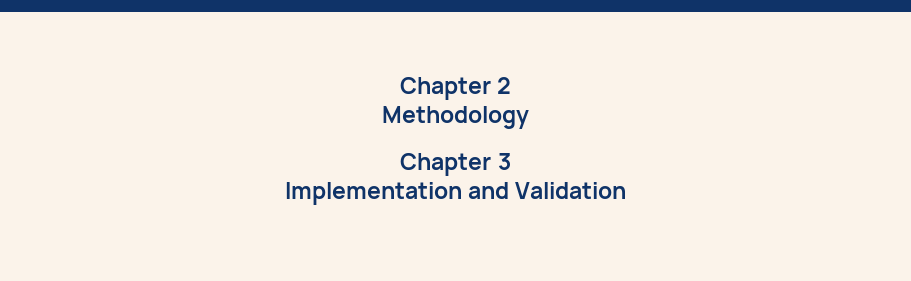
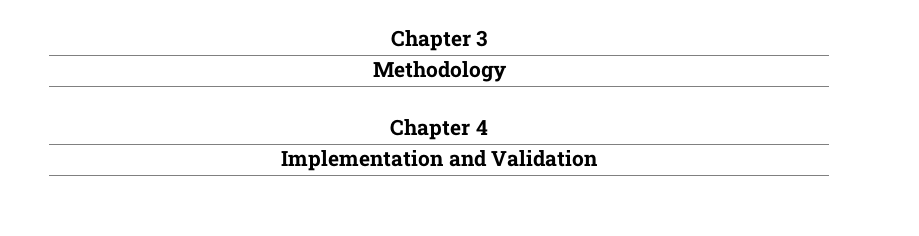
[399,77,512,100] Chapter 2 -> [390,30,488,51] Chapter 3
[497,153,511,170] 3 -> [475,120,488,135] 4

